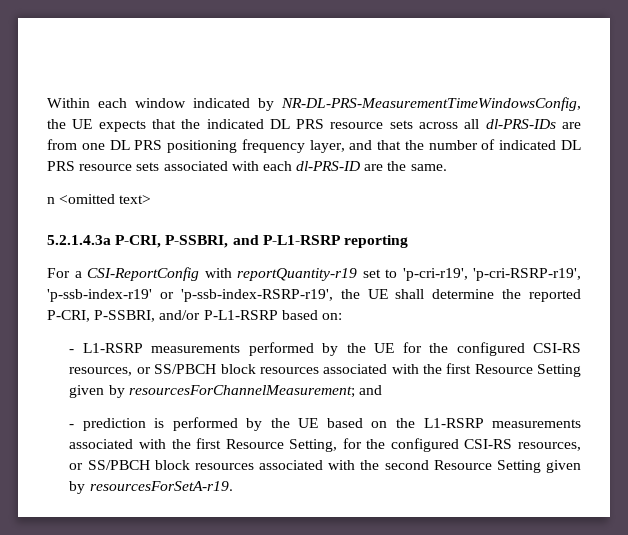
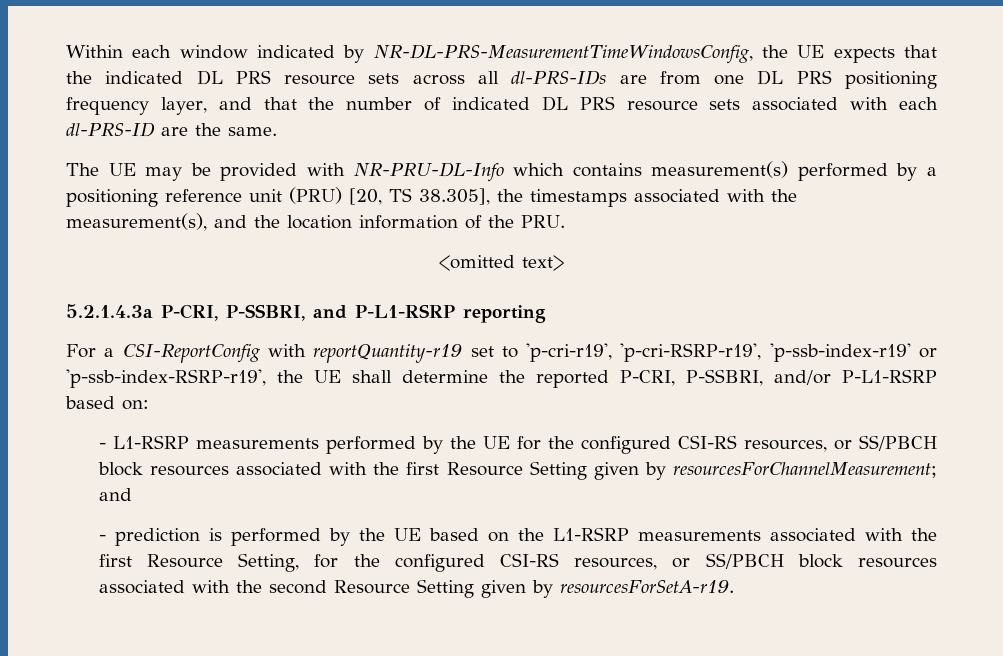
[47,197,55,204] n -> [66,161,938,182] [66,187,797,207] [66,213,565,231] The UE may be provided with NR-PRU-DL-Info which contains measurement(s) performed by a positioning reference unit (PRU) [20, TS 38.305], the timestamps associated with the measurement(s), and the location information of the PRU. //

